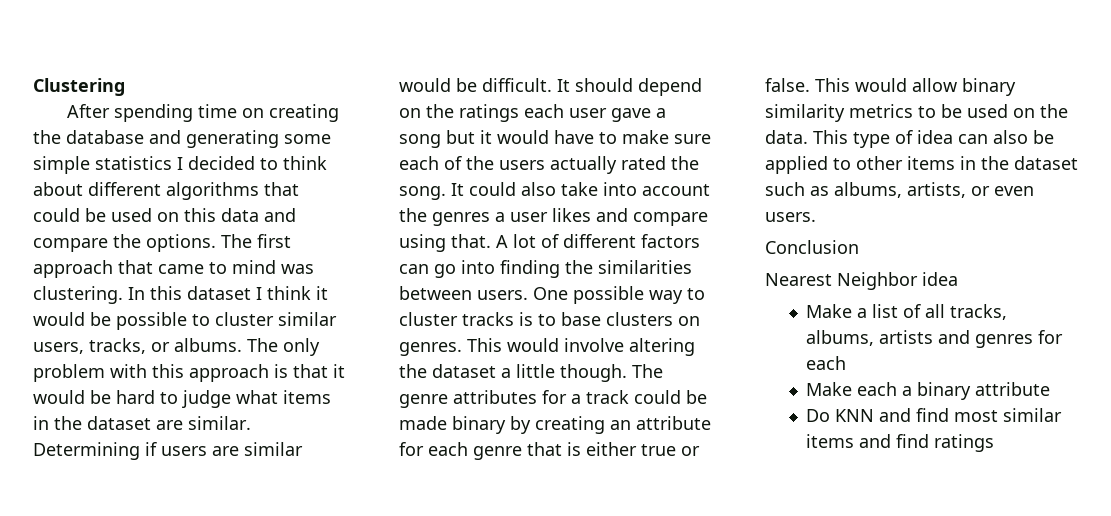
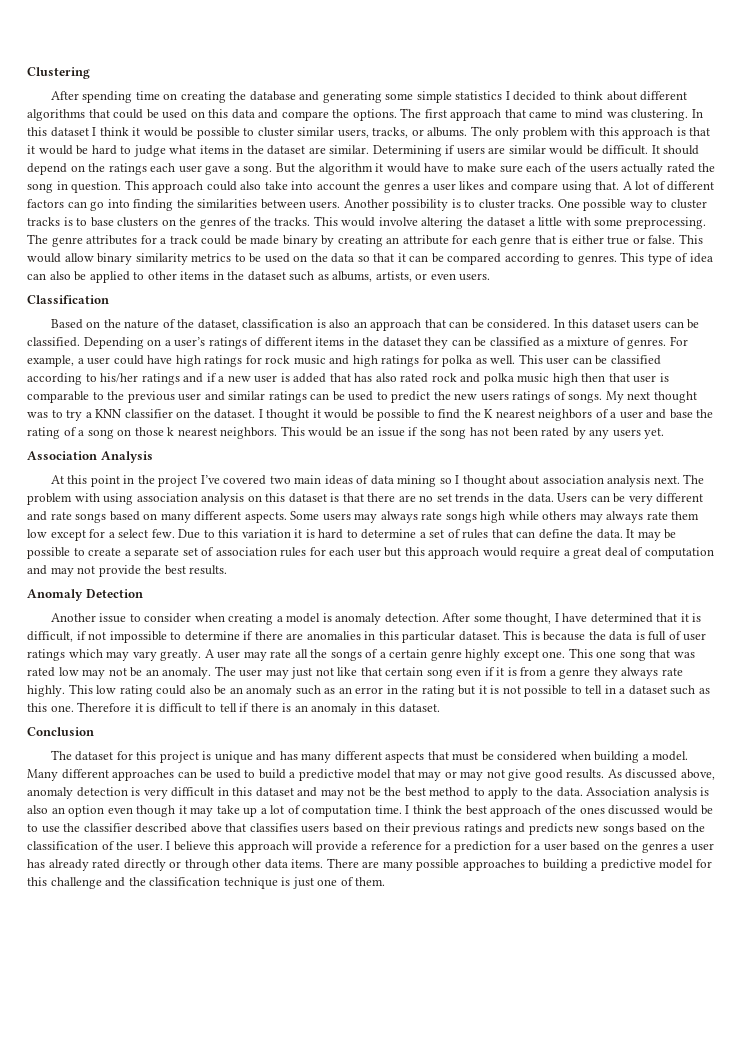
[399,130,475,148] song but -> [243,163,373,175] song. But the algorithm
[399,183,464,200] song. It -> [27,180,204,193] song in question. This approach
(528, 295) none -> [343,199,555,211] Another possibility is to cluster tracks.
[399,342,462,356] genres. -> [179,217,311,229] the genres of the tracks.
[560,364,627,382] though. -> [565,217,706,229] with some preprocessing.
[765,130,808,144] data. -> [331,253,617,265] data so that it can be compared according to genres.
[765,240,859,254] [765,272,958,290] [805,304,1007,320] [805,330,1063,348] [805,356,846,370] [805,382,1050,400] [805,408,1062,422] [805,434,994,452] Conclusion // Nearest Neighbor idea // Make a list of all tracks, albums, artists and genres for each // Make each a binary attribute // Do KNN and find most similar items and find ratings -> [27,295,109,304] [50,319,700,331] [27,336,688,349] [27,354,661,367] [27,373,669,385] [27,391,697,403] [27,409,714,421] [27,426,665,439] [27,451,153,463] [50,474,705,487] [27,493,704,505] [27,511,700,523] [27,529,677,541] [27,547,714,559] [27,565,228,577] [27,589,143,601] [50,613,702,625] [27,630,707,643] [27,648,695,661] [27,666,683,679] [27,684,710,697] [27,702,440,715] [27,727,94,736] [50,750,689,763] [27,769,715,781] [27,787,710,799] [27,805,714,817] [27,823,706,835] [27,841,714,853] [27,858,712,871] [27,877,386,889] Classification // Based on the nature of the dataset, classification is also an approach that can be considered. In this dataset users can be classified. Depending on a user’s ratings of different items in the dataset they can be classified as a mixture of genres. For example, a user could have high ratings for rock music and high ratings for polka as well. This user can be classified according to his/her ratings and if a new user is added that has also rated rock and polka music high then that user is comparable to the previous user and similar ratings can be used to predict the new users ratings of songs. My next thought was to try a KNN classifier on the dataset. I thought it would be possible to find the K nearest neighbors of a user and base the rating of a song on those k nearest neighbors. This would be an issue if the song has not been rated by any users yet. // Association Analysis // At this point in the project I’ve covered two main ideas of data mining so I thought about association analysis next. The problem with using association analysis on this dataset is that there are no set trends in the data. Users can be very different and rate songs based on many different aspects. Some users may always rate songs high while others may always rate them low except for a select few. Due to this variation it is hard to determine a set of rules that can define the data. It may be possible to create a separate set of association rules for each user but this approach would require a great deal of computation and may not provide the best results. // Anomaly Detection // Another issue to consider when creating a model is anomaly detection. After some thought, I have determined that it is difficult, if not impossible to determine if there are anomalies in this particular dataset. This is because the data is full of user ratings which may vary greatly. A user may rate all the songs of a certain genre highly except one. This one song that was rated low may not be an anomaly. The user may just not like that certain song even if it is from a genre they always rate highly. This low rating could also be an anomaly such as an error in the rating but it is not possible to tell in a dataset such as this one. Therefore it is difficult to tell if there is an anomaly in this dataset. // Conclusion // The dataset for this project is unique and has many different aspects that must be considered when building a model. Many different approaches can be used to build a predictive model that may or may not give good results. As discussed above, anomaly detection is very difficult in this dataset and may not be the best method to apply to the data. Association analysis is also an option even though it may take up a lot of computation time. I think the best approach of the ones discussed would be to use the classifier described above that classifies users based on their previous ratings and predicts new songs based on the classification of the user. I believe this approach will provide a reference for a prediction for a user based on the genres a user has already rated directly or through other data items. There are many possible approaches to building a predictive model for this challenge and the classification technique is just one of them.

